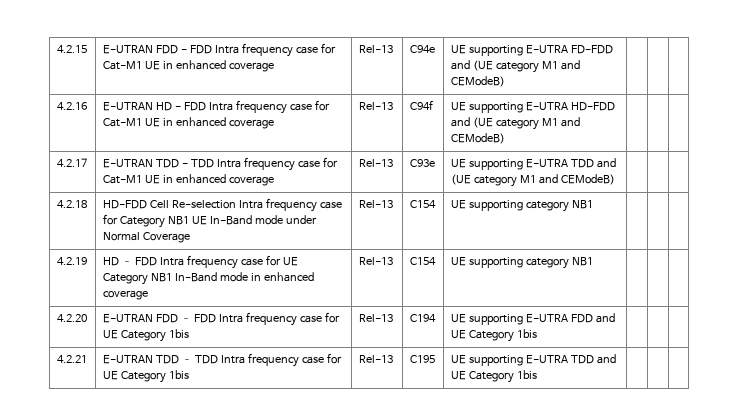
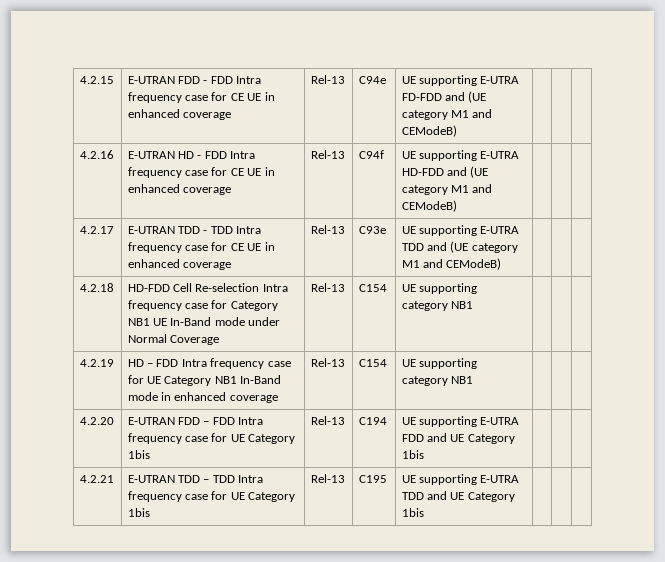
[102,61,142,70] Cat-M1 -> [230,93,244,101] CE
[102,118,142,127] Cat-M1 -> [230,168,244,176] CE
[102,175,142,184] Cat-M1 -> [230,243,244,251] CE

